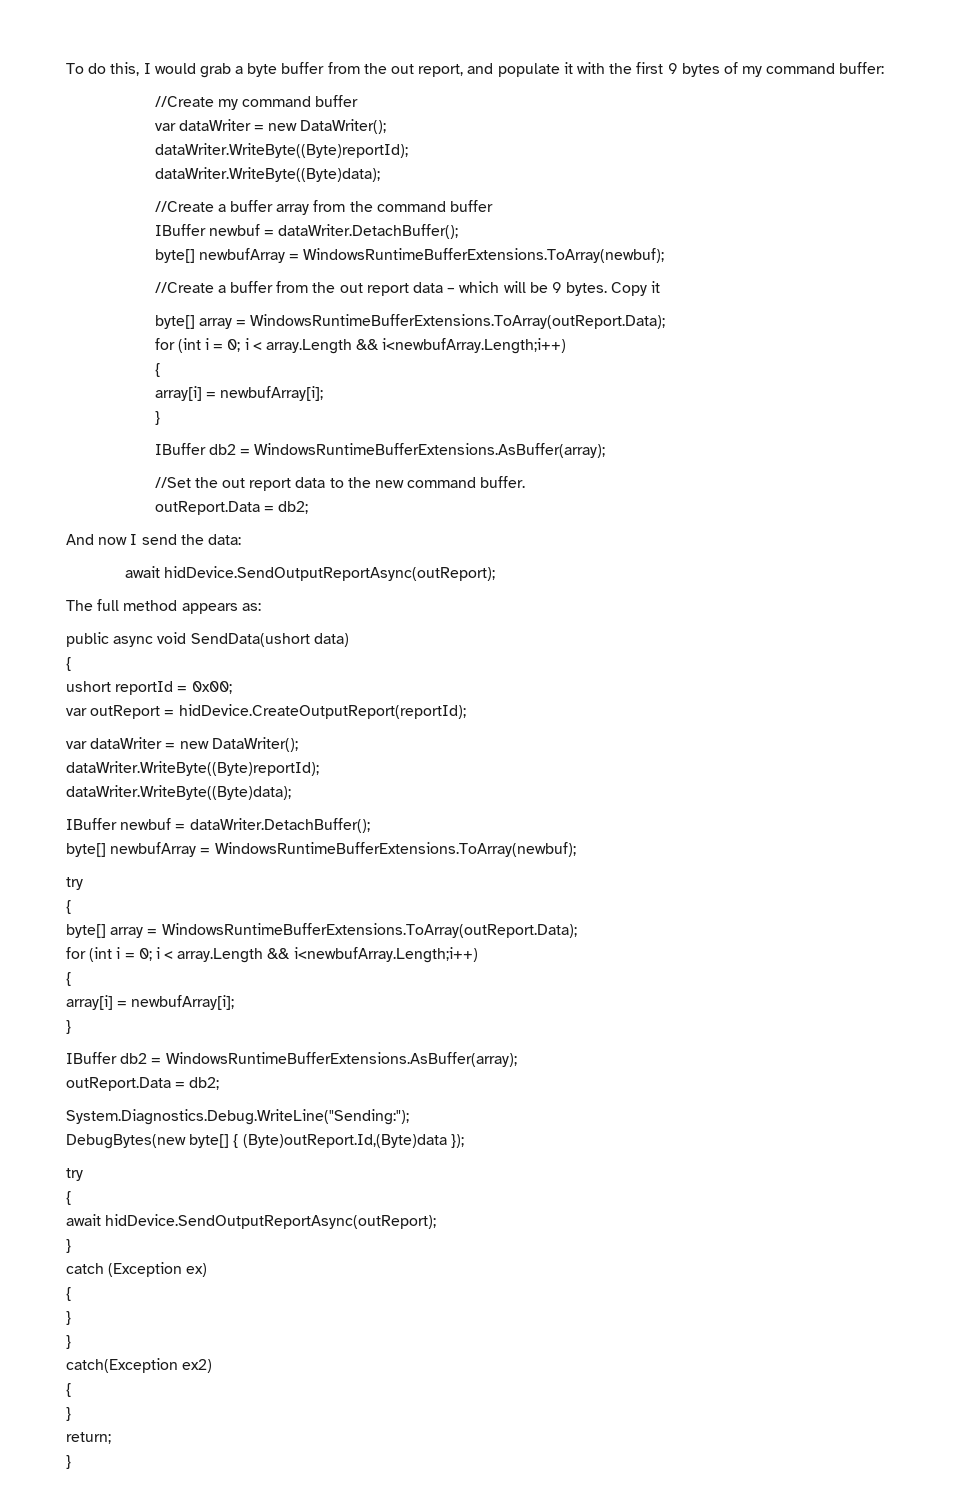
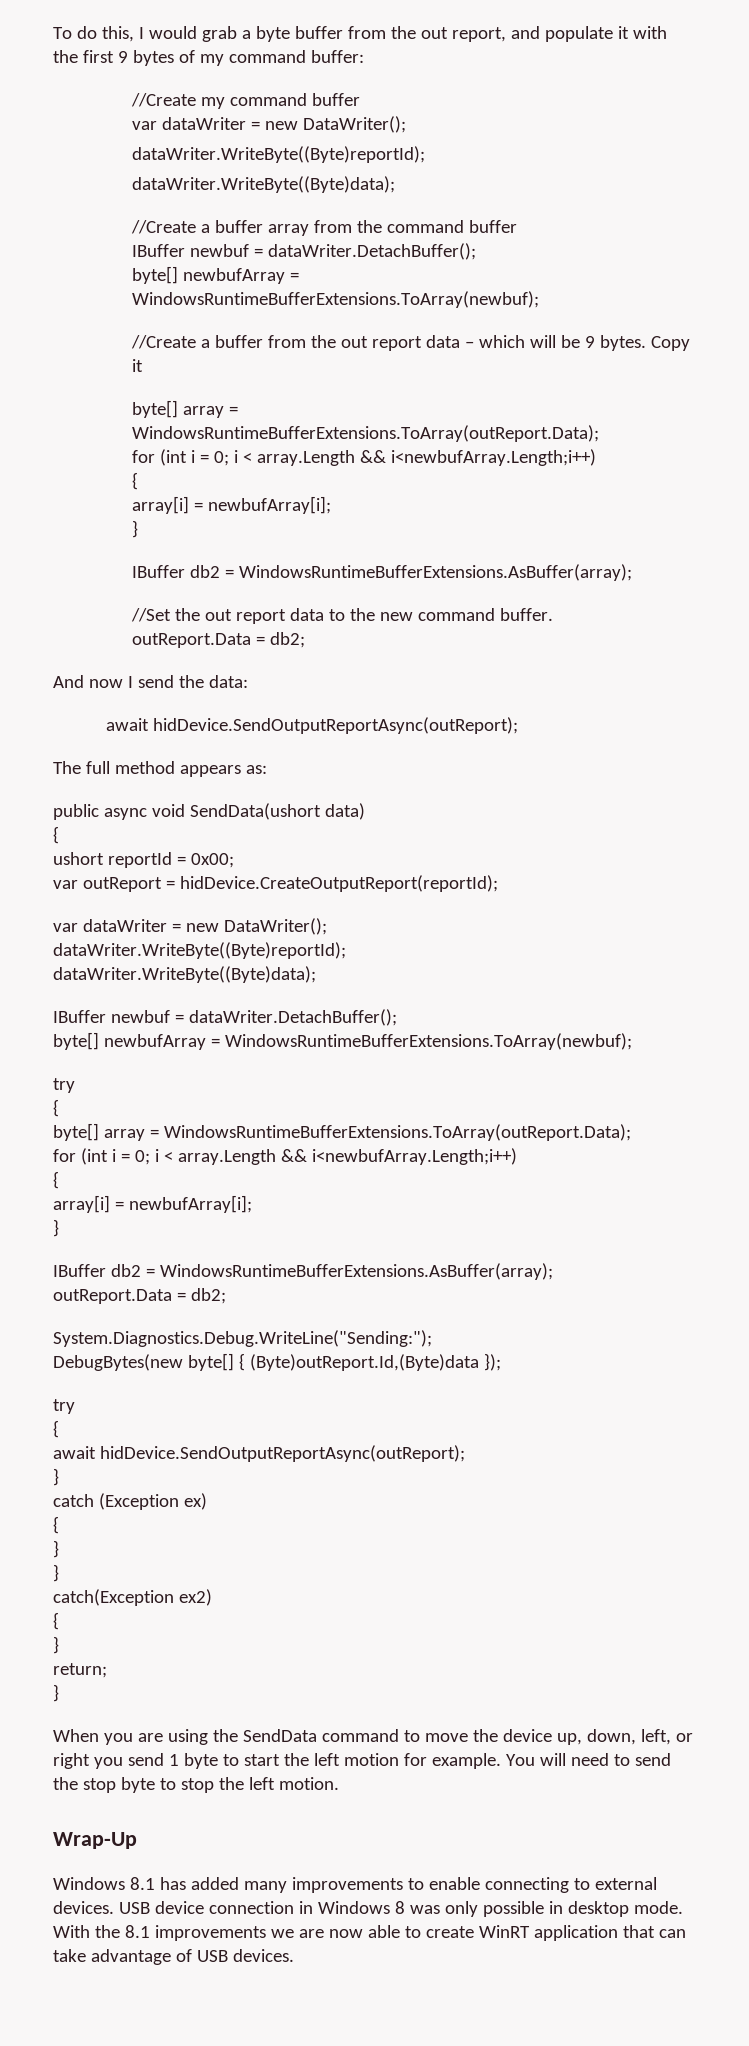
(71, 1462) none -> [53,1729,693,1745] [53,1753,671,1769] [53,1777,339,1793] [53,1832,137,1849] [53,1877,657,1893] [53,1901,683,1917] [53,1925,686,1941] [53,1949,294,1965] // When you are using the SendData command to move the device up, down, left, or right you send 1 byte to start the left motion for example. You will need to send the stop byte to stop the left motion. // Wrap-Up // Windows 8.1 has added many improvements to enable connecting to external devices. USB device connection in Windows 8 was only possible in desktop mode. With the 8.1 improvements we are now able to create WinRT application that can take advantage of USB devices.

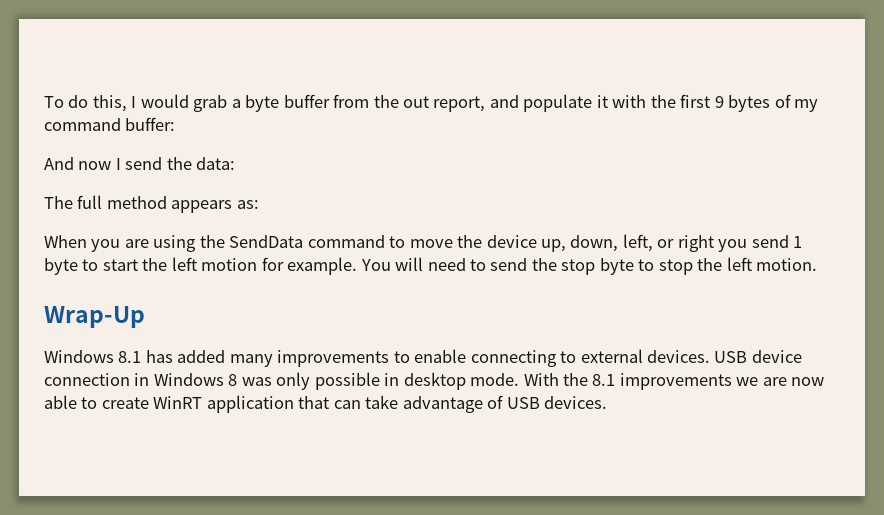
[130,93,360,109] [131,116,406,133] [131,146,425,163] [131,176,395,193] [130,220,517,236] [131,243,476,260] [131,266,299,284] [131,291,539,308] [130,335,690,351] [131,359,143,372] [131,400,238,418] [131,425,599,442] [131,449,596,466] [131,472,138,490] [131,496,331,514] [131,520,138,538] [131,564,632,581] [130,608,553,624] [131,632,305,648] // //Create my command buffer // var dataWriter = new DataWriter(); // dataWriter.WriteByte((Byte)reportId); // dataWriter.WriteByte((Byte)data); // //Create a buffer array from the command buffer // IBuffer newbuf = dataWriter.DetachBuffer(); // byte[] newbufArray = WindowsRuntimeBufferExtensions.ToArray(newbuf); // //Create a buffer from the out report data – which will be 9 bytes. Copy it // byte[] array = WindowsRuntimeBufferExtensions.ToArray(outReport.Data); // for (int i = 0; i < array.Length && i<newbufArray.Length;i++) // { // array[i] = newbufArray[i]; // } // IBuffer db2 = WindowsRuntimeBufferExtensions.AsBuffer(array); // //Set the out report data to the new command buffer. // outReport.Data = db2; -> (176, 124) none
[105,717,518,734] // await hidDevice.SendOutputReportAsync(outReport); -> (236, 163) none
[53,803,365,820] [53,826,59,844] [53,852,234,868] [53,875,498,892] [53,918,327,935] [53,942,346,959] [53,966,316,983] [53,1009,397,1026] [53,1032,632,1050] [53,1078,75,1093] [53,1099,59,1117] [53,1123,631,1141] [53,1148,517,1165] [53,1171,59,1189] [53,1195,252,1213] [53,1219,59,1237] [53,1263,553,1280] [53,1288,226,1304] [53,1330,432,1347] [53,1353,501,1371] [53,1399,75,1414] [53,1420,59,1438] [53,1445,465,1462] [53,1468,59,1486] [53,1493,207,1510] [53,1516,59,1534] [53,1540,59,1558] [53,1564,59,1582] [53,1589,212,1606] [53,1612,59,1630] [53,1636,59,1654] [53,1663,107,1678] [53,1684,59,1702] // public async void SendData(ushort data) // { // ushort reportId = 0x00; // var outReport = hidDevice.CreateOutputReport(reportId); // var dataWriter = new DataWriter(); // dataWriter.WriteByte((Byte)reportId); // dataWriter.WriteByte((Byte)data); // IBuffer newbuf = dataWriter.DetachBuffer(); // byte[] newbufArray = WindowsRuntimeBufferExtensions.ToArray(newbuf); // try // { // byte[] array = WindowsRuntimeBufferExtensions.ToArray(outReport.Data); // for (int i = 0; i < array.Length && i<newbufArray.Length;i++) // { // array[i] = newbufArray[i]; // } // IBuffer db2 = WindowsRuntimeBufferExtensions.AsBuffer(array); // outReport.Data = db2; // System.Diagnostics.Debug.WriteLine("Sending:"); // DebugBytes(new byte[] { (Byte)outReport.Id,(Byte)data }); // try // { // await hidDevice.SendOutputReportAsync(outReport); // } // catch (Exception ex) // { // } // } // catch(Exception ex2) // { // } // return; // } -> (259, 204) none

